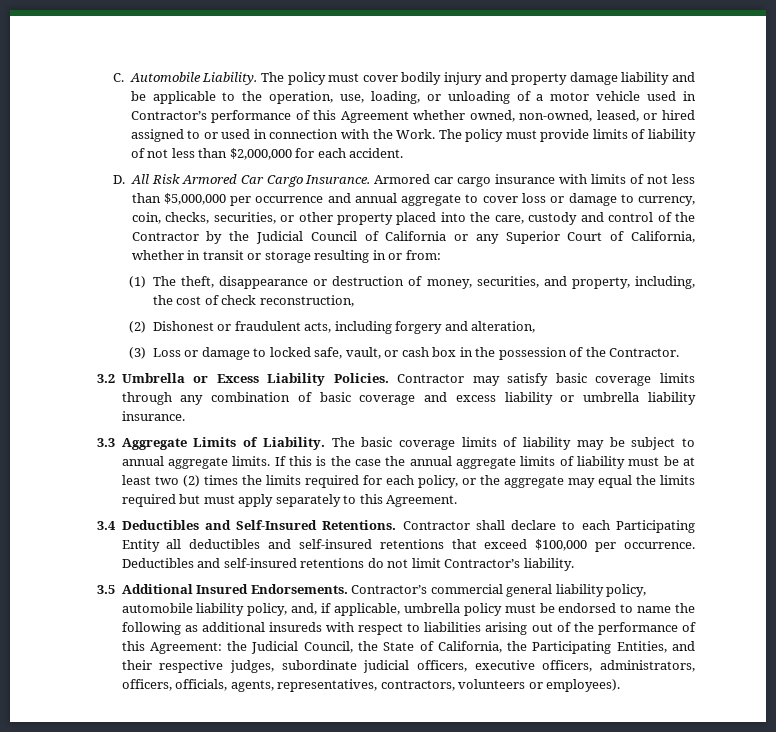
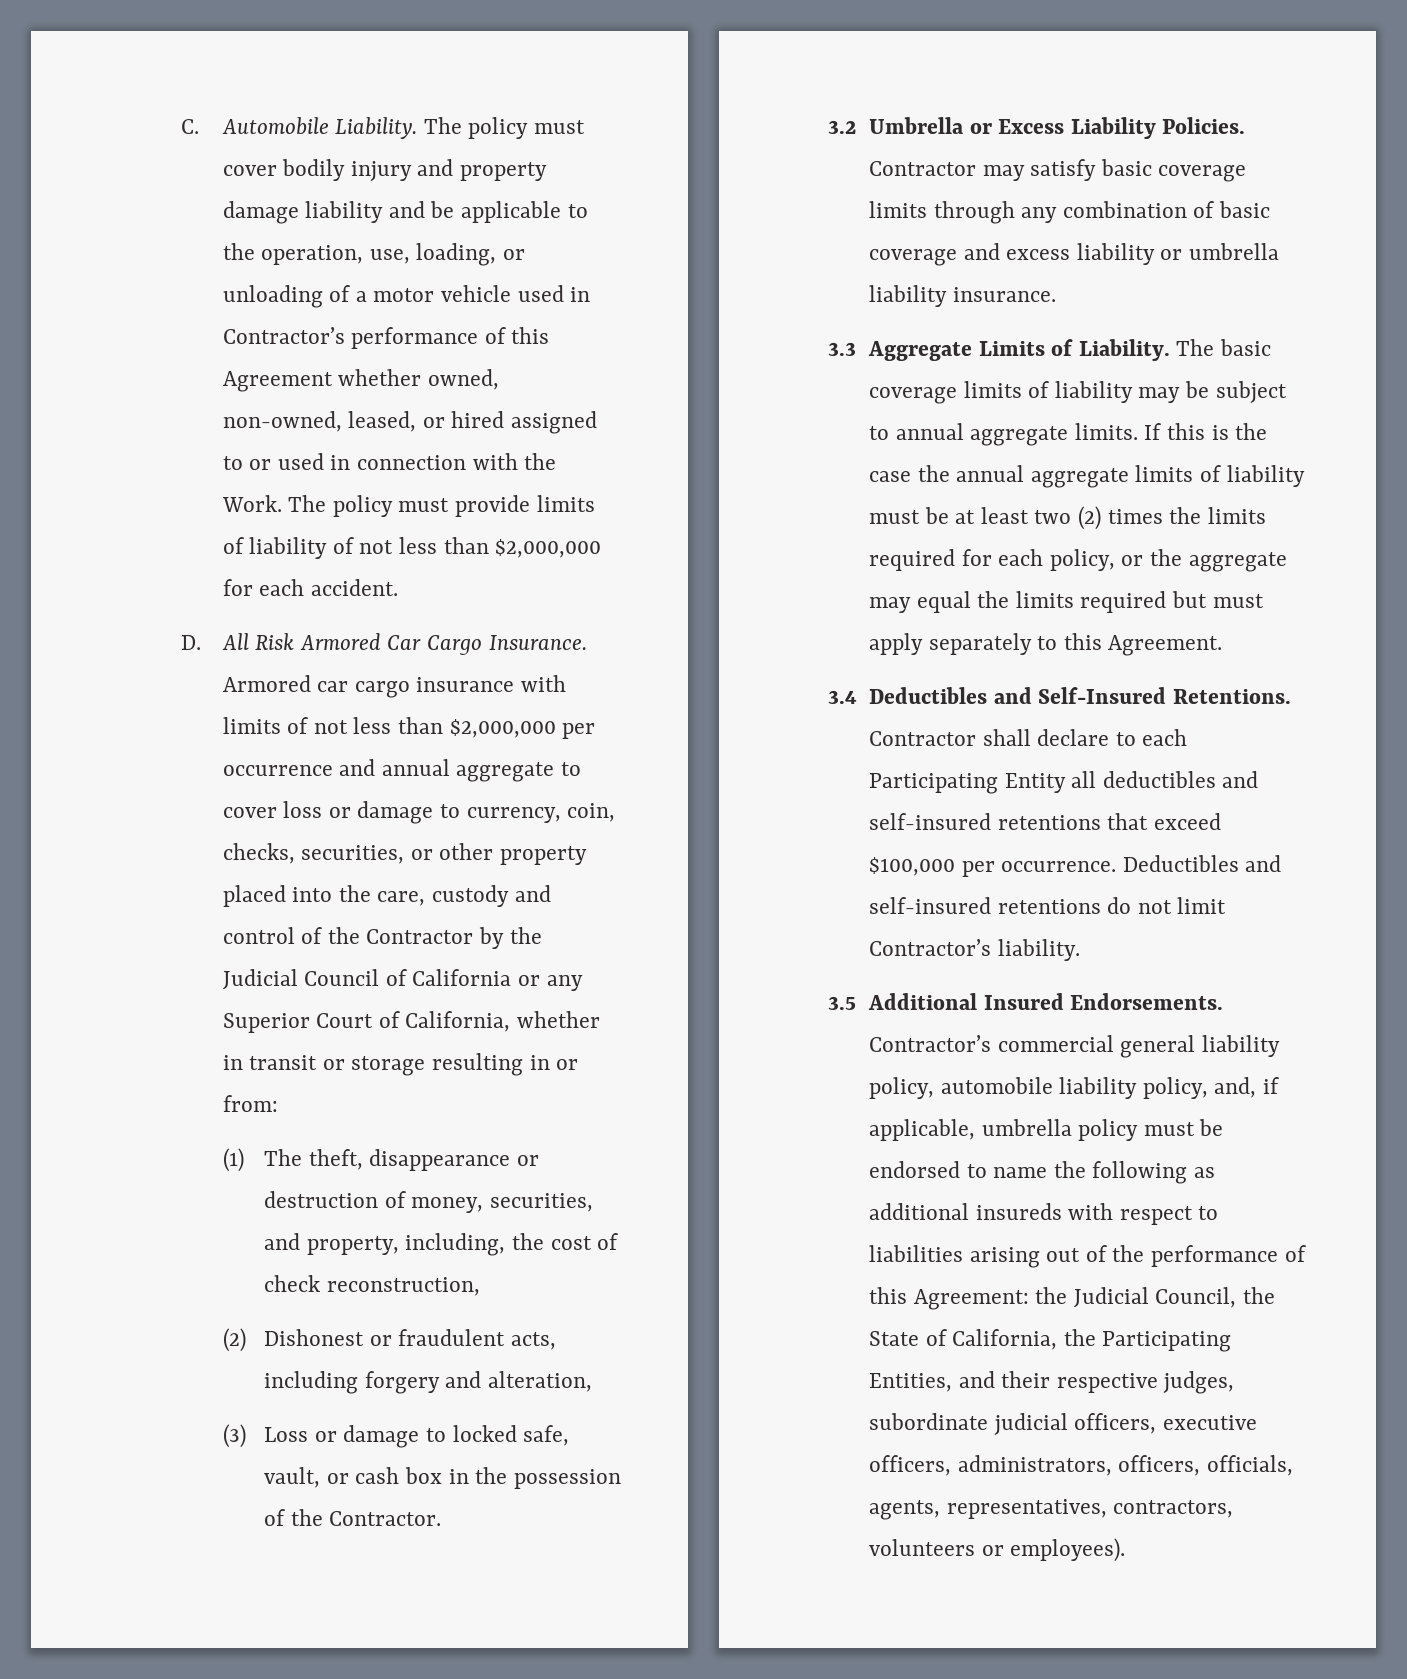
[163,193,226,205] $5,000,000 -> [449,719,556,738] $2,000,000

